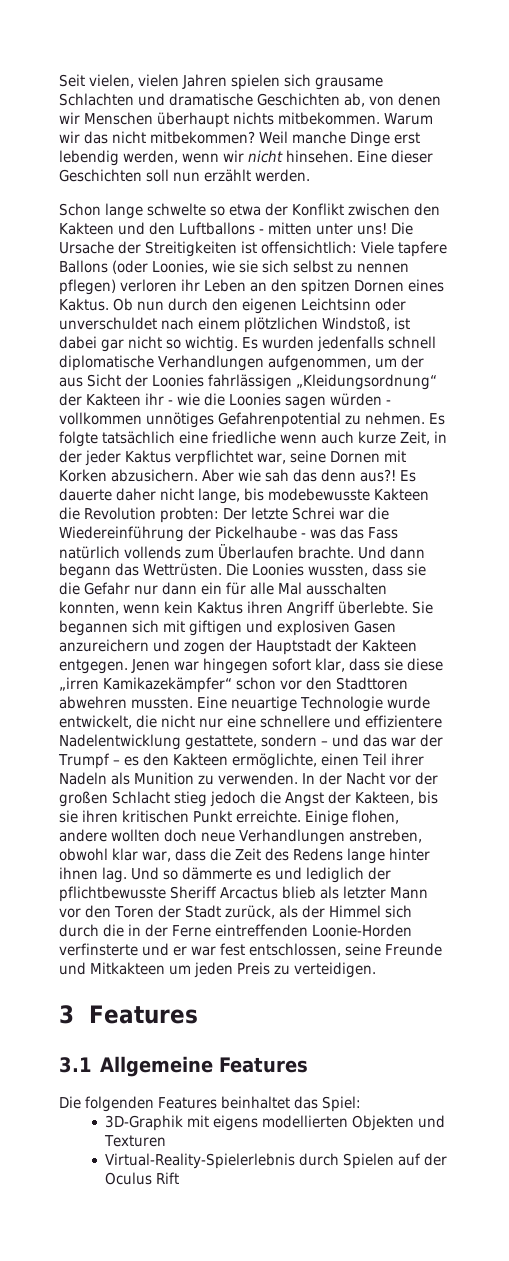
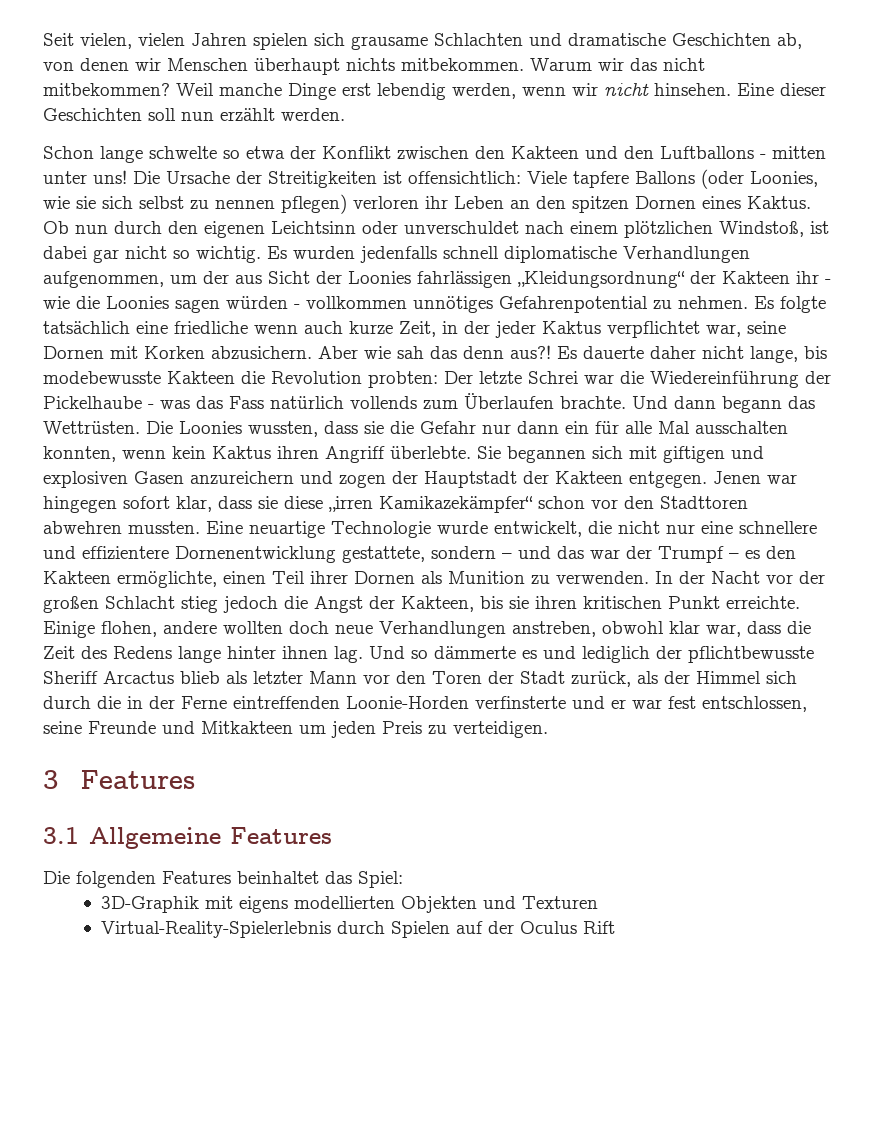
[59,734,181,750] Nadelentwicklung -> [175,546,336,563] Dornenentwicklung
[59,772,107,785] Nadeln -> [354,571,415,584] Dornen

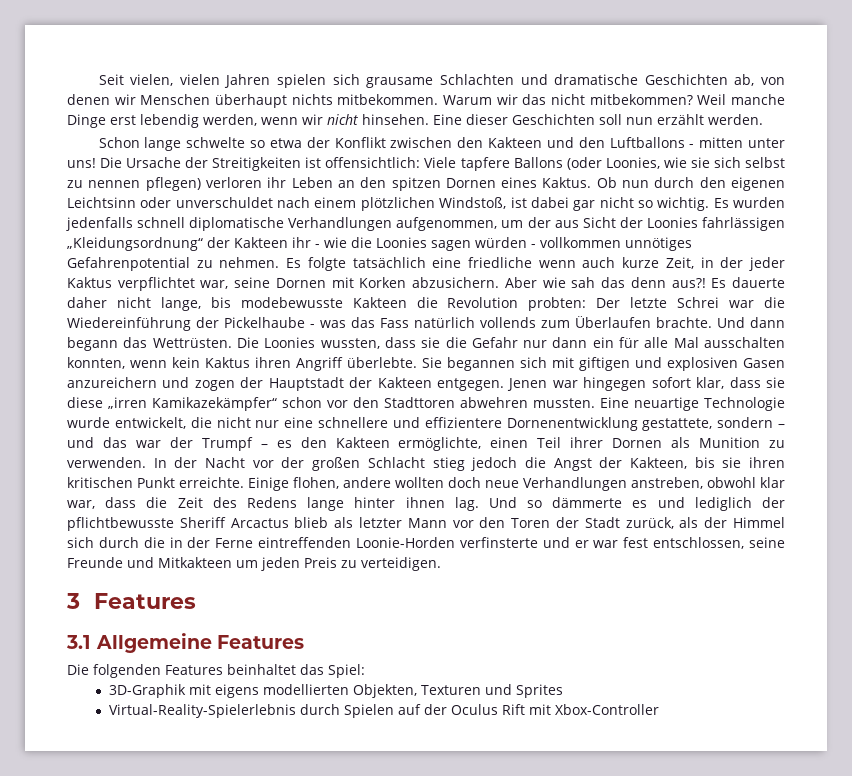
[401,896,599,913] Objekten und Texturen -> [352,684,563,698] Objekten, Texturen und Sprites
(616, 927) none -> [528,704,659,715] mit Xbox-Controller

